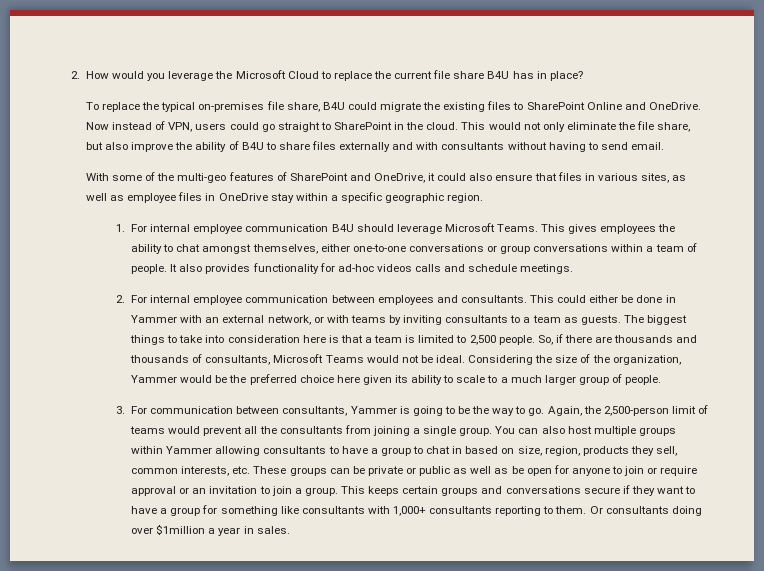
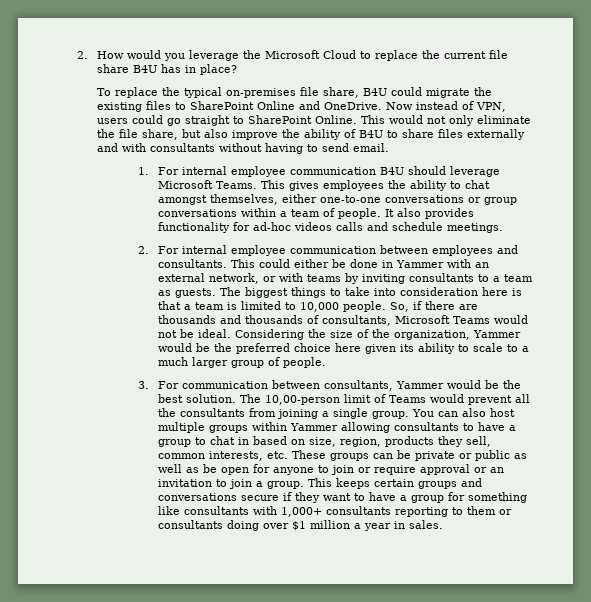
[394,122,459,130] in the cloud. -> [315,115,358,124] Online.
[86,172,687,183] [86,192,484,203] // With some of the multi-geo features of SharePoint and OneDrive, it could also ensure that files in various sites, as well as employee files in OneDrive stay within a specific geographic region. -> (390, 147) none
[469,335,496,345] 2,500 -> [299,302,339,312] 10,000
[399,406,669,416] is going to be the way to go. Again, the 2,500-person -> [446,380,521,389] [157,394,340,405] would be the best solution. The 10,00-person
[130,426,166,434] teams -> [388,395,426,403] Teams
[555,506,603,514] them. Or -> [466,506,512,515] them or
[156,524,206,535] $1million -> [291,520,350,531] $1 million

